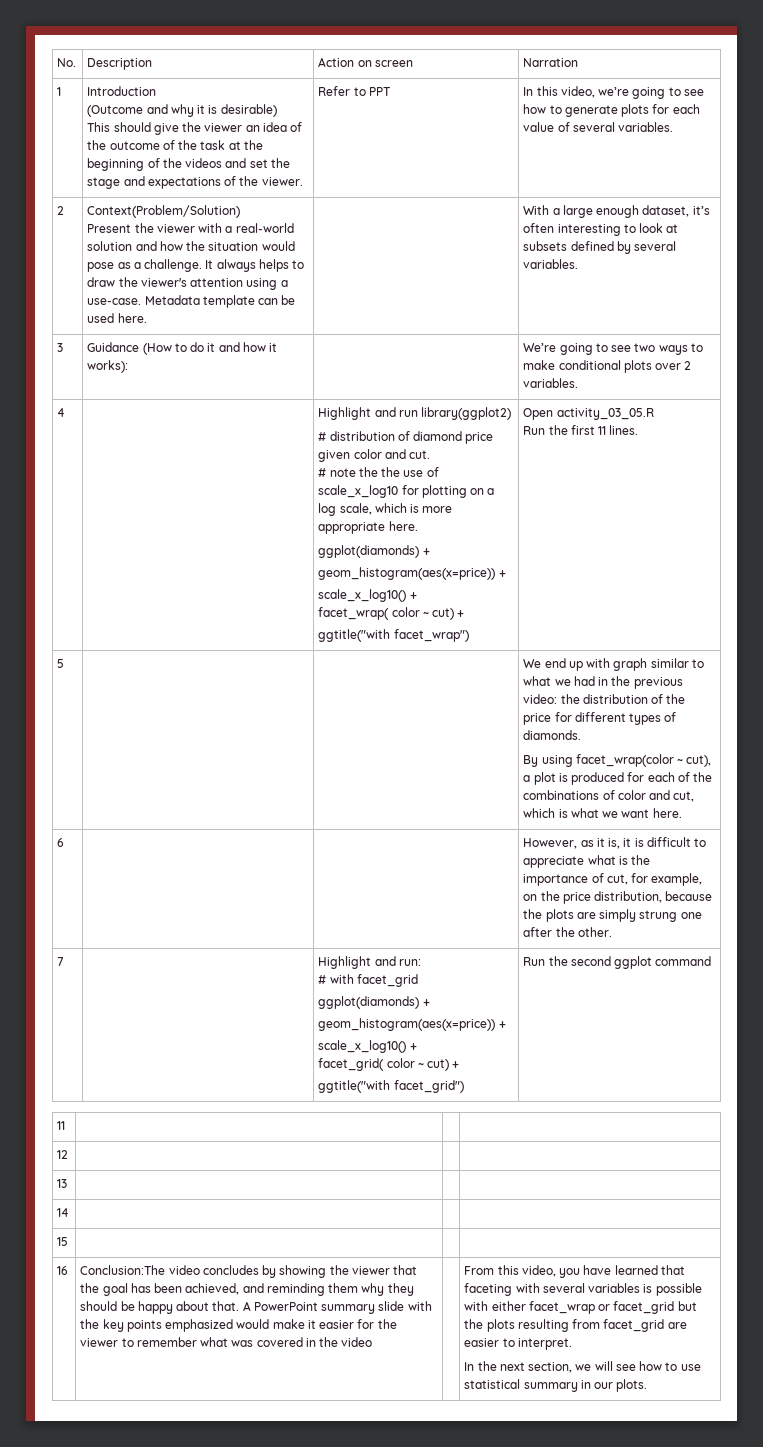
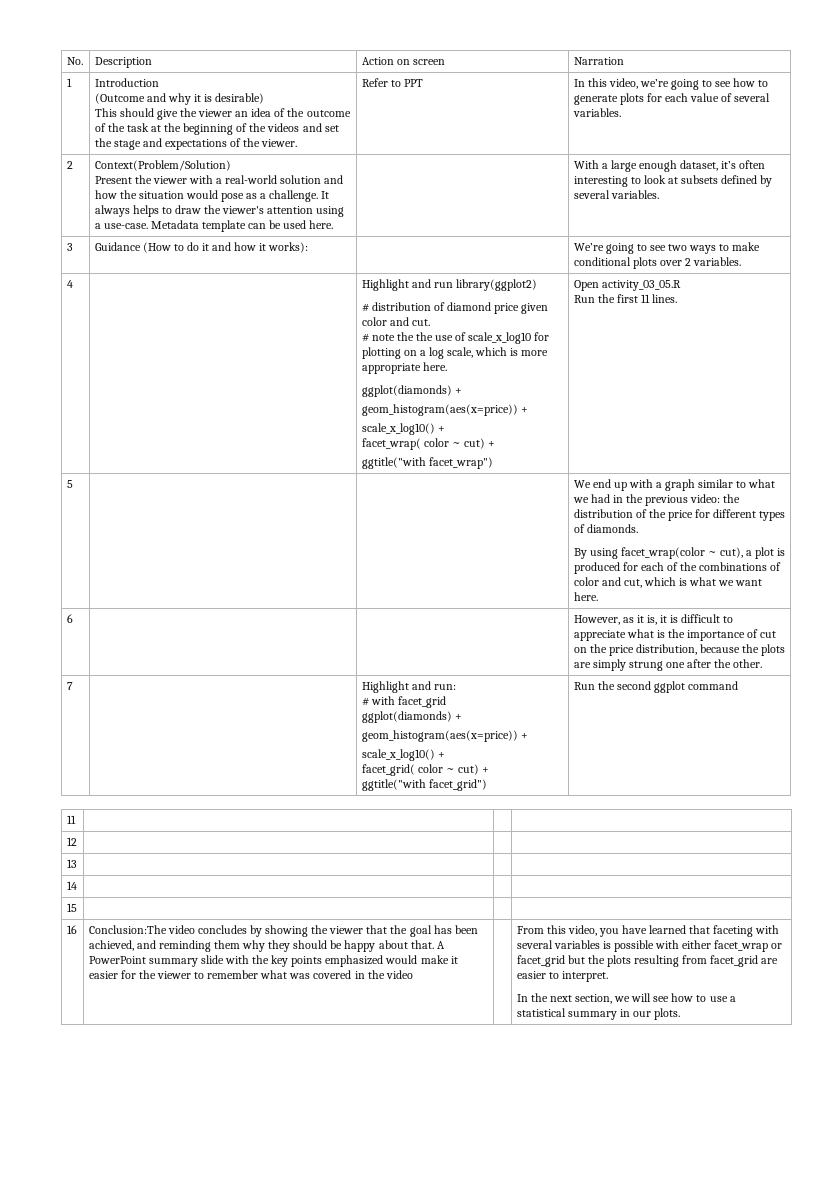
(611, 663) none -> [656,482,663,488] a
[606,873,703,886] cut, for example, -> [760,631,777,638] cut
(701, 1367) none -> [729,996,736,1002] a

